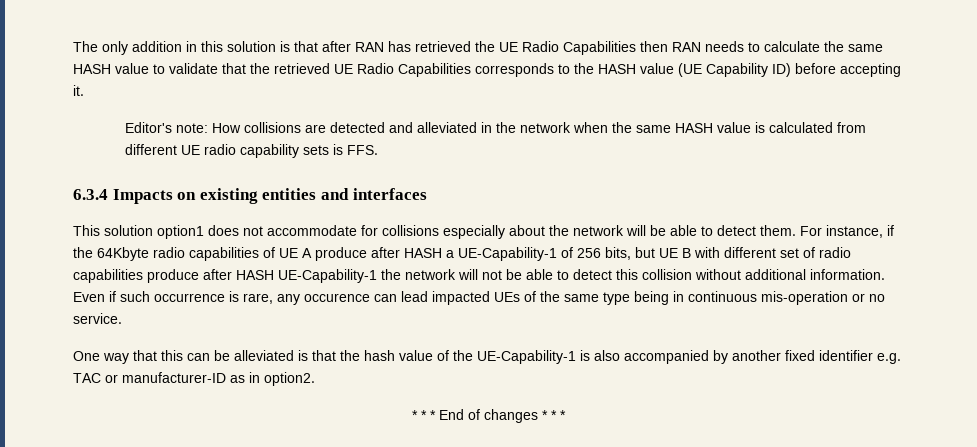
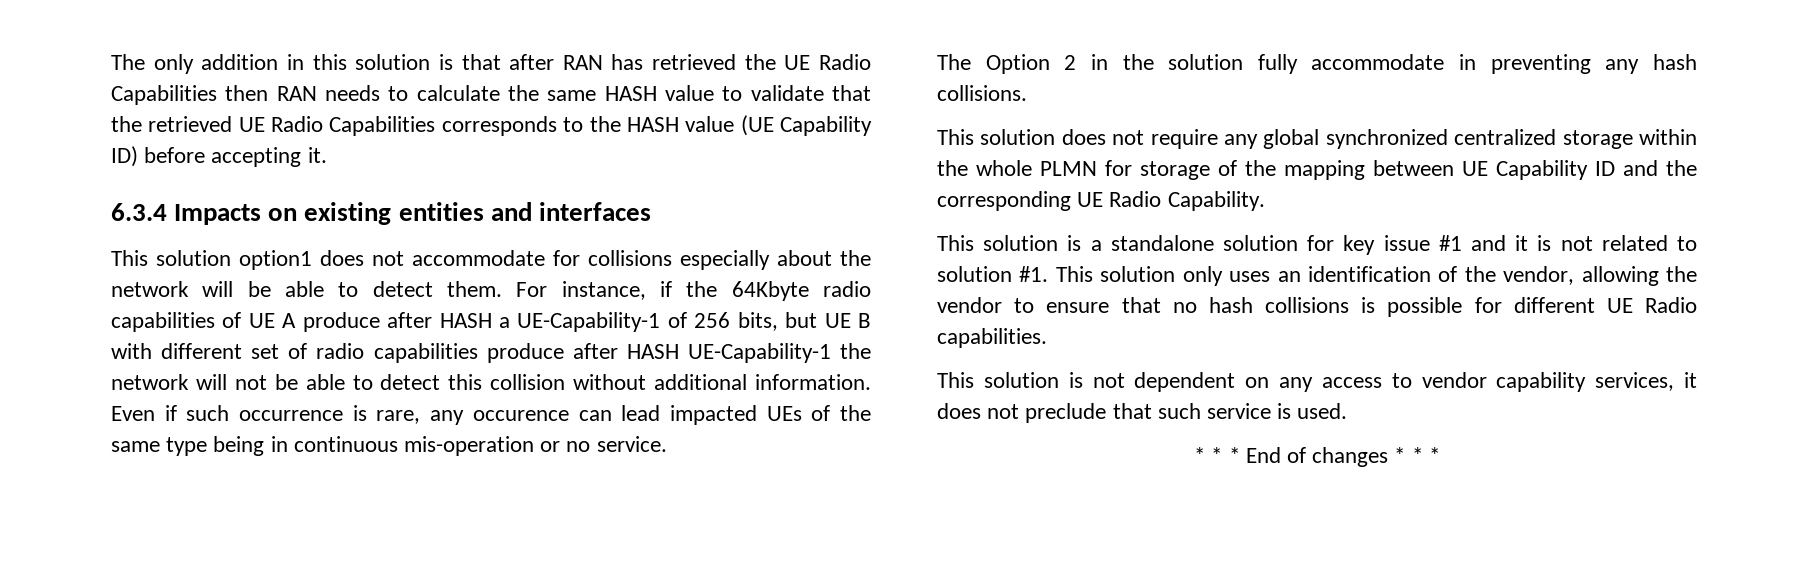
[124,122,866,133] [124,144,378,158] // Editor's note: How collisions are detected and alleviated in the network when the same HASH value is calculated from different UE radio capability sets is FFS. -> (327, 155) none
[73,350,901,364] [73,372,315,386] One way that this can be alleviated is that the hash value of the UE-Capability-1 is also accompanied by another fixed identifier e.g. TAC or manufacturer-ID as in option2. -> [937,54,1697,74] [937,85,1027,101] [937,129,1697,149] [937,160,1697,180] [937,191,1265,211] [937,235,1698,255] [937,266,1697,286] [937,297,1697,317] [937,328,1047,348] [937,372,1697,392] [937,403,1348,423] The Option 2 in the solution fully accommodate in preventing any hash collisions. // This solution does not require any global synchronized centralized storage within the whole PLMN for storage of the mapping between UE Capability ID and the corresponding UE Radio Capability. // This solution is a standalone solution for key issue #1 and it is not related to solution #1. This solution only uses an identification of the vendor, allowing the vendor to ensure that no hash collisions is possible for different UE Radio capabilities. // This solution is not dependent on any access to vendor capability services, it does not preclude that such service is used.

